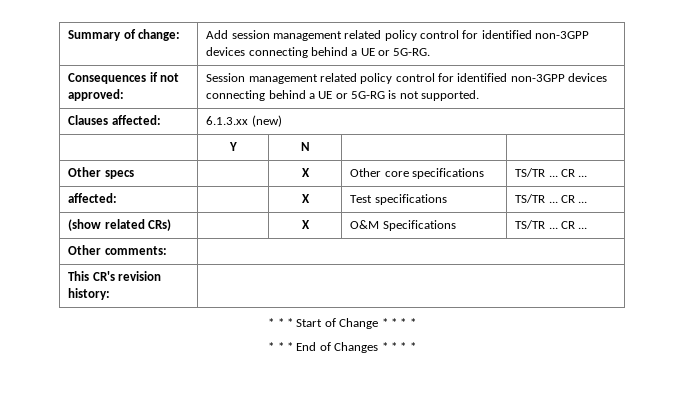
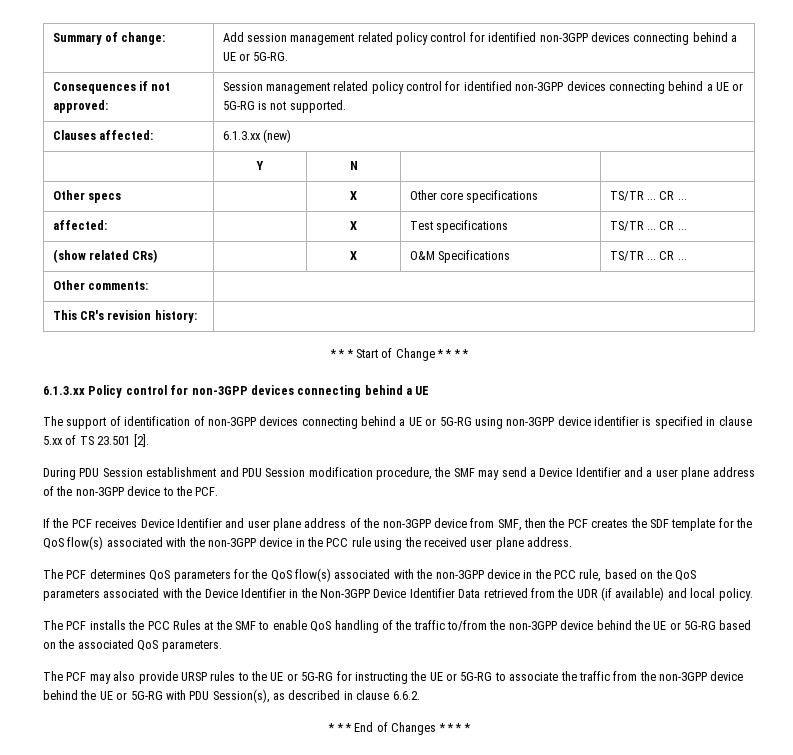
(416, 322) none -> [43,385,430,398] [43,416,752,429] [43,434,149,447] [43,467,755,480] [43,486,219,496] [43,518,752,531] [43,536,572,550] [43,568,696,582] [43,587,753,601] [43,620,752,633] [43,639,222,652] [43,671,744,684] [43,689,420,703] // 6.1.3.xx Policy control for non-3GPP devices connecting behind a UE // The support of identification of non-3GPP devices connecting behind a UE or 5G-RG using non-3GPP device identifier is specified in clause 5.xx of TS 23.501 [2]. // During PDU Session establishment and PDU Session modification procedure, the SMF may send a Device Identifier and a user plane address of the non-3GPP device to the PCF. // If the PCF receives Device Identifier and user plane address of the non-3GPP device from SMF, then the PCF creates the SDF template for the QoS flow(s) associated with the non-3GPP device in the PCC rule using the received user plane address. // The PCF determines QoS parameters for the QoS flow(s) associated with the non-3GPP device in the PCC rule, based on the QoS parameters associated with the Device Identifier in the Non-3GPP Device Identifier Data retrieved from the UDR (if available) and local policy. // The PCF installs the PCC Rules at the SMF to enable QoS handling of the traffic to/from the non-3GPP device behind the UE or 5G-RG based on the associated QoS parameters. // The PCF may also provide URSP rules to the UE or 5G-RG for instructing the UE or 5G-RG to associate the traffic from the non-3GPP device behind the UE or 5G-RG with PDU Session(s), as described in clause 6.6.2.

